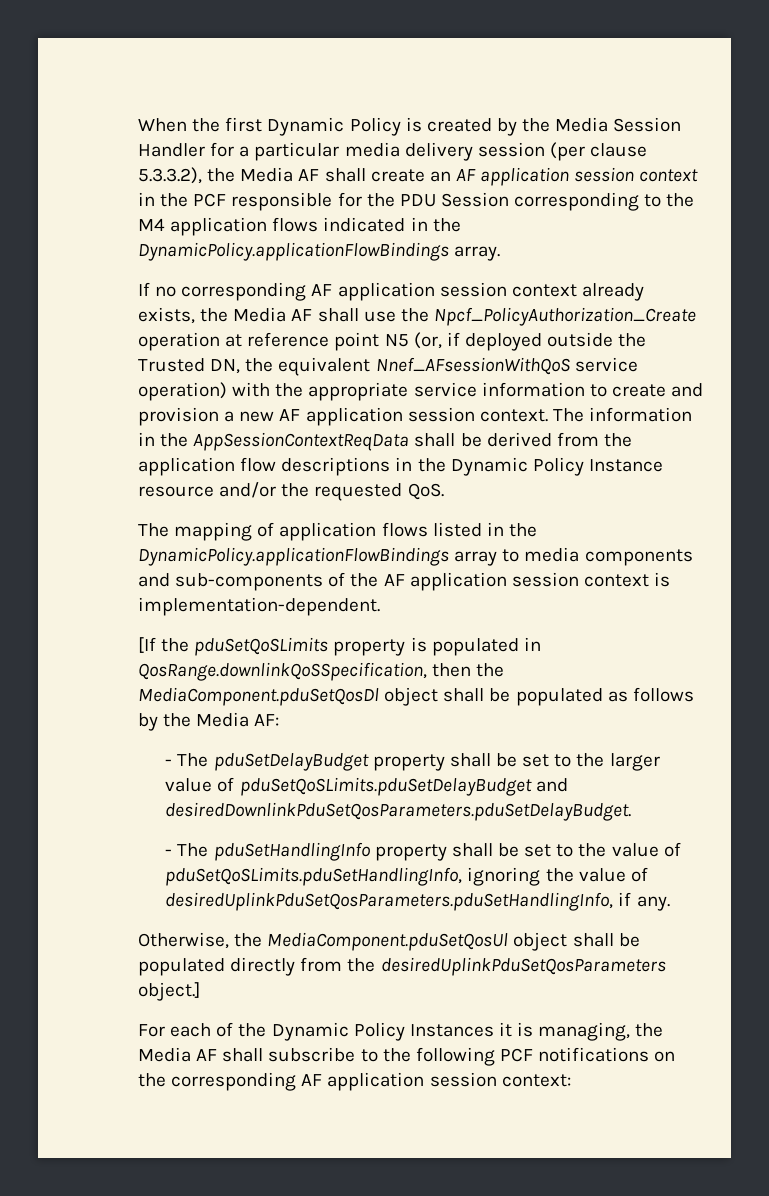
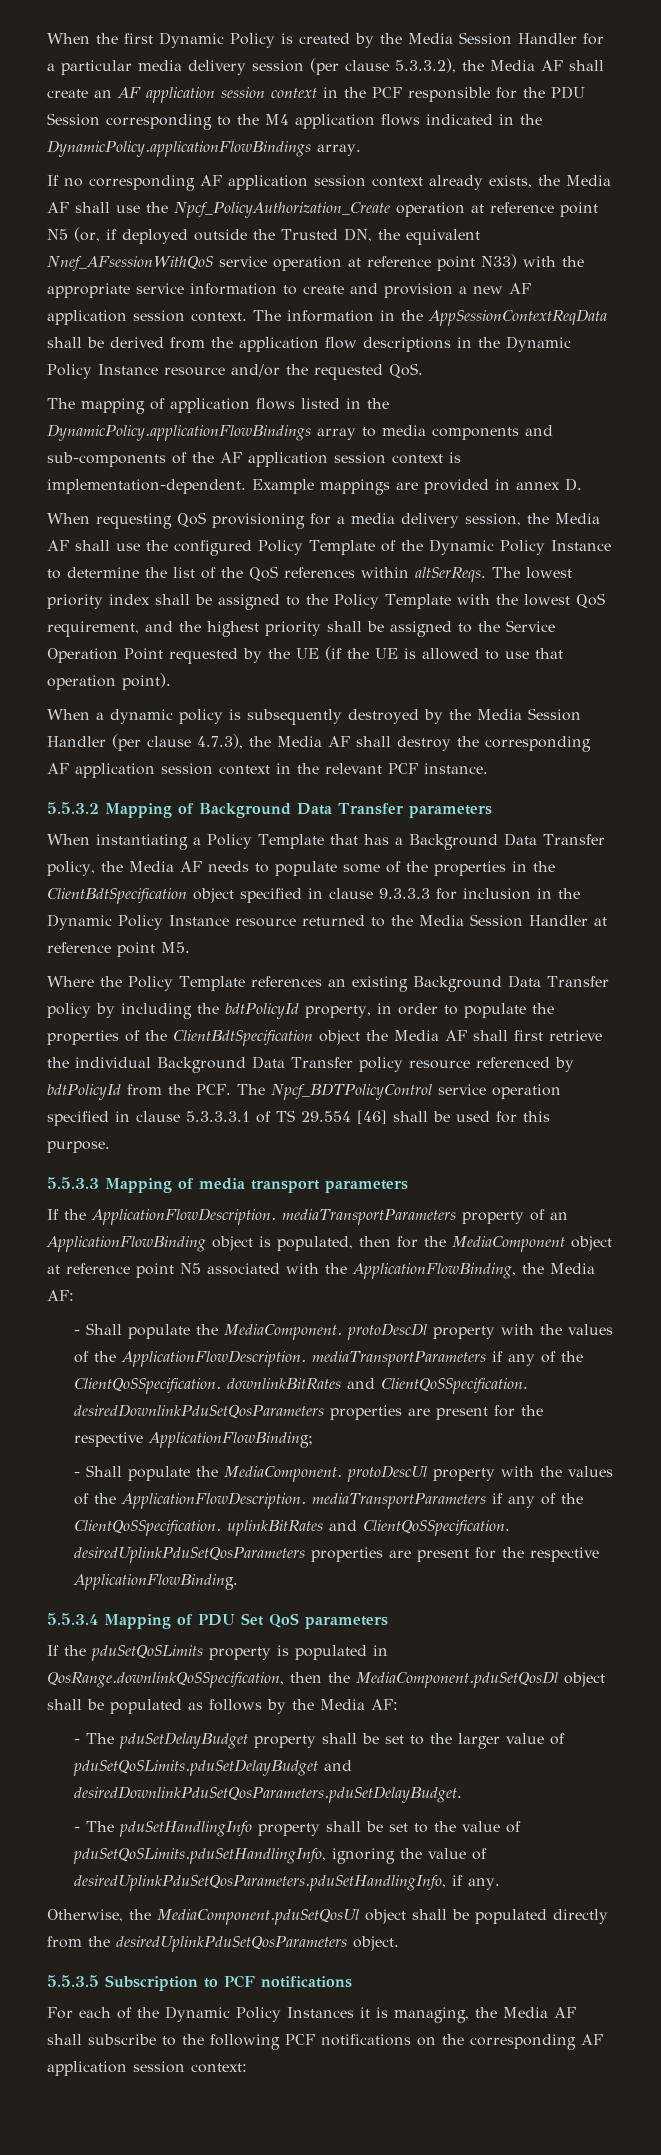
[138,382,227,401] operation) -> [272,254,517,271] operation at reference point N33)
[138,637,156,653] // [If -> [252,478,582,495] [47,512,600,529] [47,539,611,556] [47,566,572,582] [47,593,605,610] [47,620,555,637] [47,646,563,664] [47,673,171,690] [47,708,581,725] [47,734,591,752] [47,763,488,778] [47,802,492,818] [47,833,605,850] [47,861,555,876] [47,888,580,904] [47,914,607,930] [47,942,190,957] [47,975,609,992] [47,1003,554,1019] [47,1030,602,1046] [47,1056,574,1073] [47,1083,561,1100] [47,1110,550,1126] [47,1141,110,1153] [47,1177,408,1193] [47,1208,568,1225] [46,1236,612,1252] [47,1263,595,1279] [47,1290,74,1301] [73,1323,613,1340] [73,1350,583,1367] [73,1378,528,1394] [73,1404,543,1420] [73,1432,313,1448] [73,1465,613,1482] [73,1492,583,1509] [73,1520,510,1536] [73,1547,599,1563] [72,1574,238,1590] [47,1613,388,1629] [47,1645,59,1656] Example mappings are provided in annex D. // When requesting QoS provisioning for a media delivery session, the Media AF shall use the configured Policy Template of the Dynamic Policy Instance to determine the list of the QoS references within altSerReqs. The lowest priority index shall be assigned to the Policy Template with the lowest QoS requirement, and the highest priority shall be assigned to the Service Operation Point requested by the UE (if the UE is allowed to use that operation point). // When a dynamic policy is subsequently destroyed by the Media Session Handler (per clause 4.7.3), the Media AF shall destroy the corresponding AF application session context in the relevant PCF instance. // 5.5.3.2 Mapping of Background Data Transfer parameters // When instantiating a Policy Template that has a Background Data Transfer policy, the Media AF needs to populate some of the properties in the ClientBdtSpecification object specified in clause 9.3.3.3 for inclusion in the Dynamic Policy Instance resource returned to the Media Session Handler at reference point M5. // Where the Policy Template references an existing Background Data Transfer policy by including the bdtPolicyId property, in order to populate the properties of the ClientBdtSpecification object the Media AF shall first retrieve the individual Background Data Transfer policy resource referenced by bdtPolicyId from the PCF. The Npcf_BDTPolicyControl service operation specified in clause 5.3.3.3.1 of TS 29.554 [46] shall be used for this purpose. // 5.5.3.3 Mapping of media transport parameters // If the ApplicationFlowDescription. mediaTransportParameters property of an ApplicationFlowBinding object is populated, then for the MediaComponent object at reference point N5 associated with the ApplicationFlowBinding, the Media AF: // - Shall populate the MediaComponent. protoDescDl property with the values of the ApplicationFlowDescription. mediaTransportParameters if any of the ClientQoSSpecification. downlinkBitRates and ClientQoSSpecification. desiredDownlinkPduSetQosParameters properties are present for the respective ApplicationFlowBinding; // - Shall populate the MediaComponent. protoDescUl property with the values of the ApplicationFlowDescription. mediaTransportParameters if any of the ClientQoSSpecification. uplinkBitRates and ClientQoSSpecification. desiredUplinkPduSetQosParameters properties are present for the respective ApplicationFlowBinding. // 5.5.3.4 Mapping of PDU Set QoS parameters // If
[138,982,200,1001] object.] -> [353,1936,399,1951] [47,1975,352,1991] object. // 5.5.3.5 Subscription to PCF notifications

